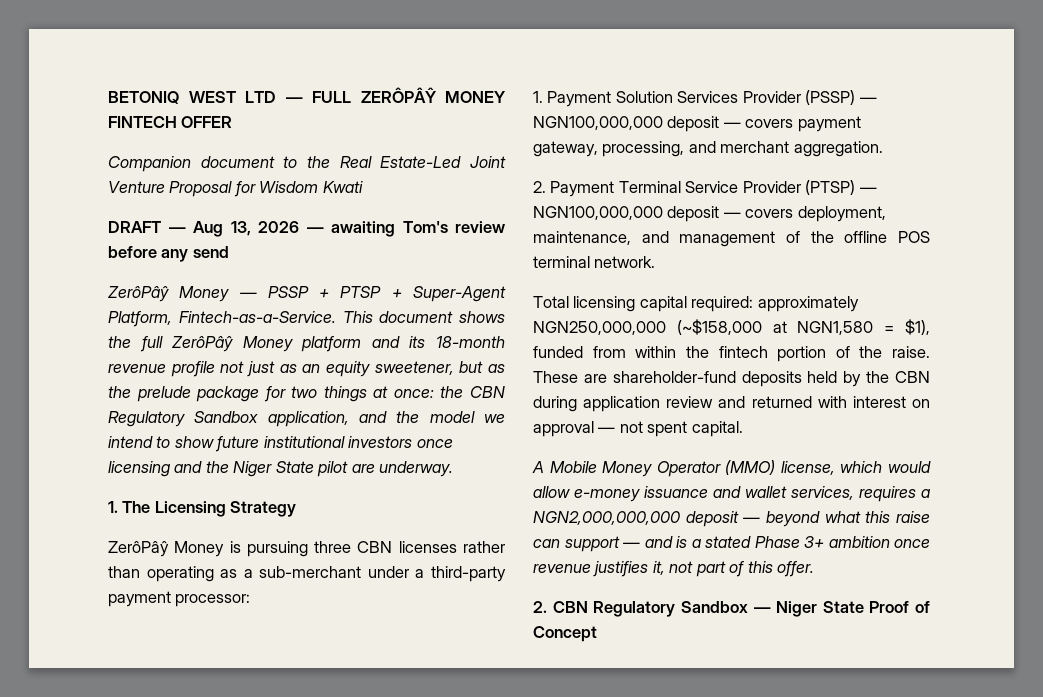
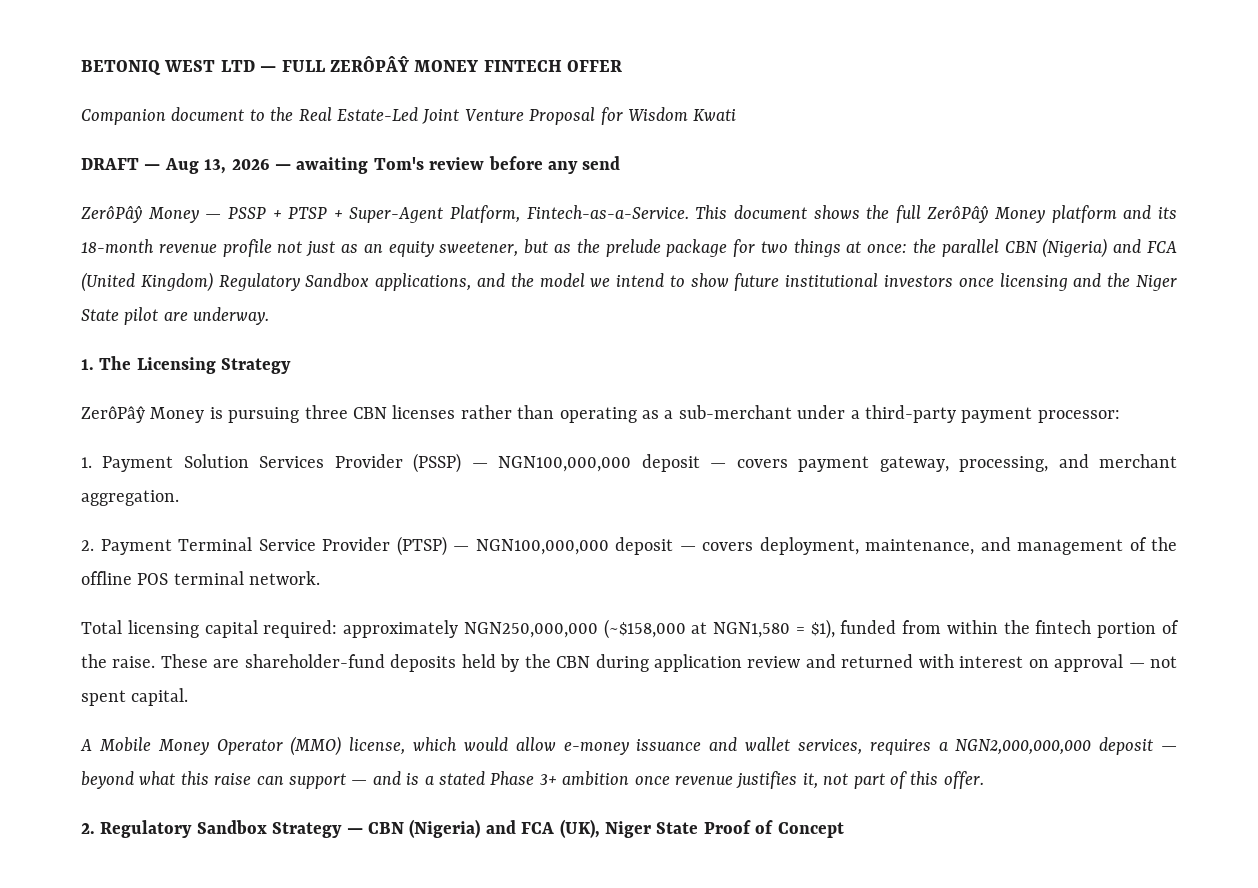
[470,386,505,398] [108,411,349,427] CBN Regulatory Sandbox application, -> [941,238,1177,258] [81,272,472,292] parallel CBN (Nigeria) and FCA (United Kingdom) Regulatory Sandbox applications,
[552,601,771,617] CBN Regulatory Sandbox — -> [100,819,600,838] Regulatory Sandbox Strategy — CBN (Nigeria) and FCA (UK),

